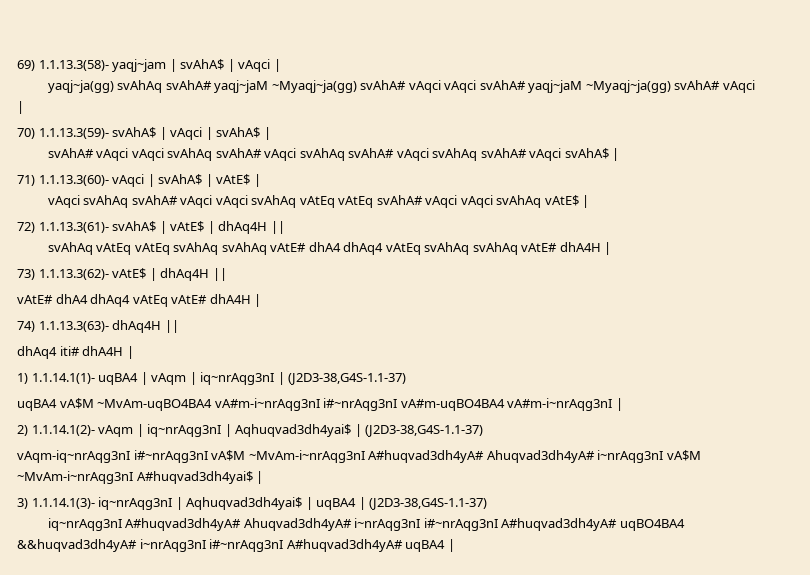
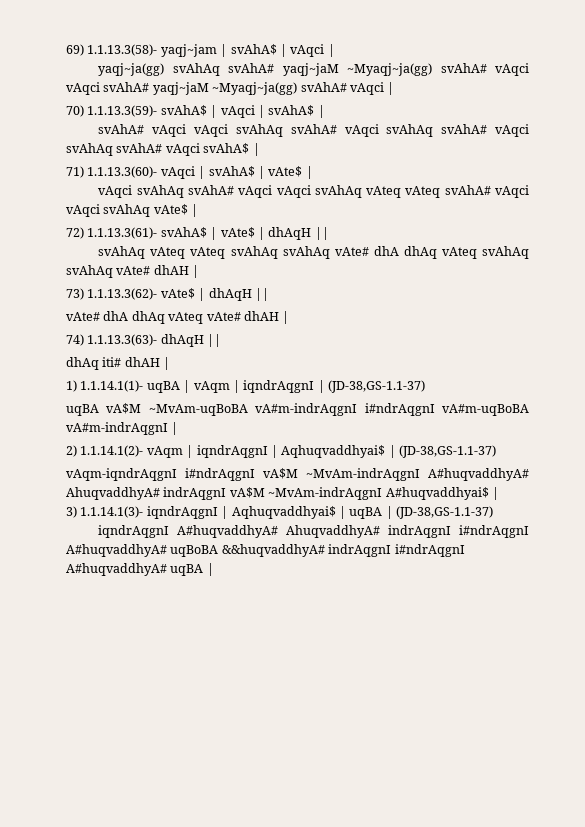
[216,174,251,185] vAtE$ -> [268,166,303,177] vAte$
[299,195,579,208] vAtEq vAtEq svAhA# vAqci vAqci svAhAq vAtE$ -> [366,185,529,198] [66,204,188,217] vAteq vAteq svAhA# vAqci vAqci svAhAq vAte$
[170,221,268,234] vAtE$ | dhAq4H -> [220,227,312,240] vAte$ | dhAqH
[96,242,612,255] [17,268,227,281] [17,294,251,307] vAtEq vAtEq svAhAq svAhAq vAtE# dhA4 dhAq4 vAtEq svAhAq svAhAq vAtE# dhA4H | // 73) 1.1.13.3(62)- vAtE$ | dhAq4H || // vAtE# dhA4 dhAq4 vAtEq vAtE# dhA4H -> [150,246,530,259] [66,265,200,278] [66,288,269,301] [66,311,279,324] vAteq vAteq svAhAq svAhAq vAte# dhA dhAq vAteq svAhAq svAhAq vAte# dhAH | // 73) 1.1.13.3(62)- vAte$ | dhAqH || // vAte# dhA dhAq vAteq vAte# dhAH
[112,320,179,333] [17,346,124,359] dhAq4H || // dhAq4 iti# dhA4H -> [160,334,222,347] [66,357,160,370] dhAqH || // dhAq iti# dhAH
[98,373,139,385] uqBA4 -> [146,381,180,393] uqBA
[200,372,407,385] [17,398,613,411] iq~nrAqg3nI | (J2D3-38,G4S-1.1-37) // uqBA4 vA$M ~MvAm-uqBO4BA4 vA#m-i~nrAqg3nI i#~nrAqg3nI vA#m-uqBO4BA4 vA#m-i~nrAqg3nI -> [243,380,425,393] [66,403,529,416] [66,422,168,435] iqndrAqgnI | (JD-38,GS-1.1-37) // uqBA vA$M ~MvAm-uqBoBA vA#m-indrAqgnI i#ndrAqgnI vA#m-uqBoBA vA#m-indrAqgnI
[147,424,484,437] [17,450,701,463] [17,471,264,484] [17,497,488,510] [47,518,685,531] [17,539,446,552] iq~nrAqg3nI | Aqhuqvad3dh4yai$ | (J2D3-38,G4S-1.1-37) // vAqm-iq~nrAqg3nI i#~nrAqg3nI vA$M ~MvAm-i~nrAqg3nI A#huqvad3dh4yA# Ahuqvad3dh4yA# i~nrAqg3nI vA$M ~MvAm-i~nrAqg3nI A#huqvad3dh4yai$ | // 3) 1.1.14.1(3)- iq~nrAqg3nI | Aqhuqvad3dh4yai$ | uqBA4 | (J2D3-38,G4S-1.1-37) // iq~nrAqg3nI A#huqvad3dh4yA# Ahuqvad3dh4yA# i~nrAqg3nI i#~nrAqg3nI A#huqvad3dh4yA# uqBO4BA4 &&huqvad3dh4yA# i~nrAqg3nI i#~nrAqg3nI A#huqvad3dh4yA# uqBA4 -> [196,445,496,458] [66,468,529,481] [66,487,499,500] [66,506,493,519] [98,525,529,538] [66,544,465,557] [66,563,204,576] iqndrAqgnI | Aqhuqvaddhyai$ | (JD-38,GS-1.1-37) // vAqm-iqndrAqgnI i#ndrAqgnI vA$M ~MvAm-indrAqgnI A#huqvaddhyA# AhuqvaddhyA# indrAqgnI vA$M ~MvAm-indrAqgnI A#huqvaddhyai$ | // 3) 1.1.14.1(3)- iqndrAqgnI | Aqhuqvaddhyai$ | uqBA | (JD-38,GS-1.1-37) // iqndrAqgnI A#huqvaddhyA# AhuqvaddhyA# indrAqgnI i#ndrAqgnI A#huqvaddhyA# uqBoBA &&huqvaddhyA# indrAqgnI i#ndrAqgnI A#huqvaddhyA# uqBA

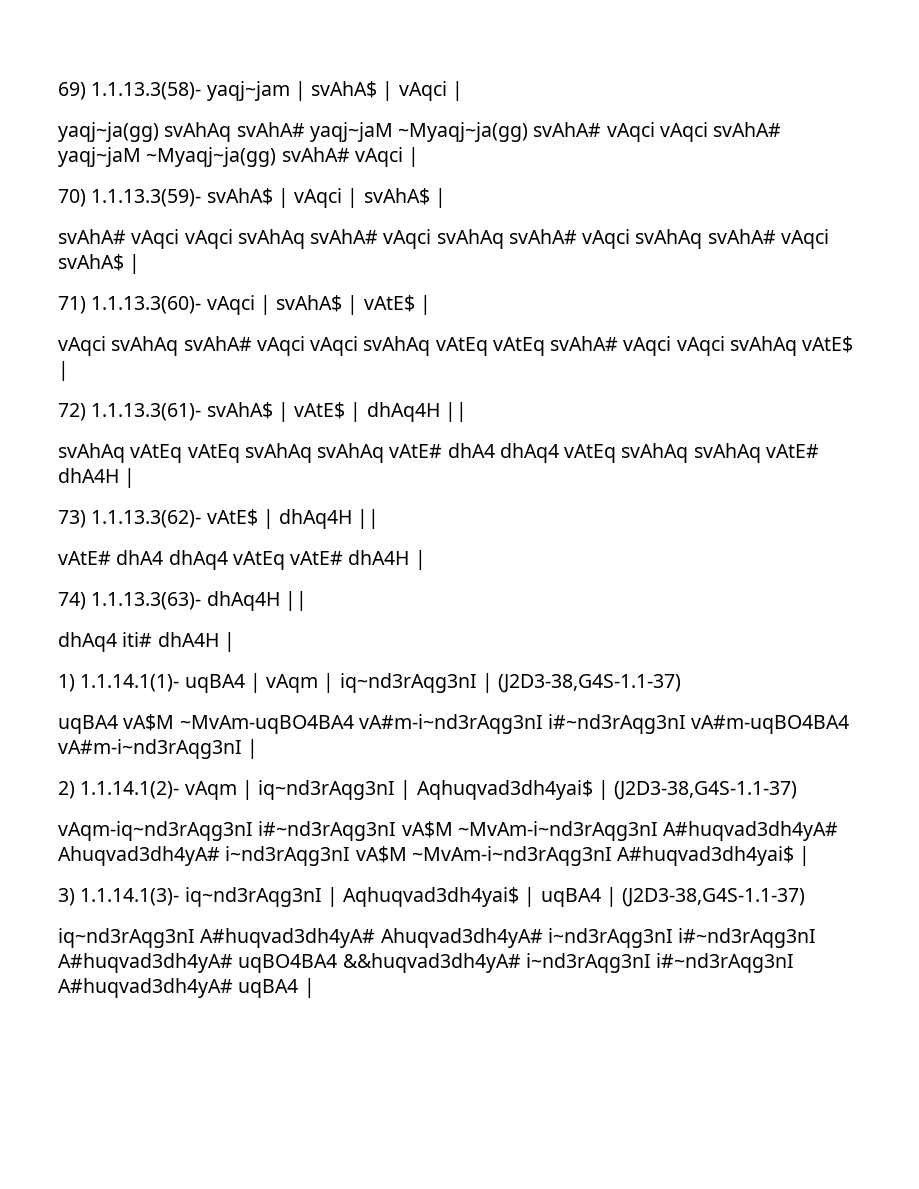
[268,166,303,177] vAte$ -> [363,295,415,312] vAtE$
[366,185,529,198] [66,204,188,217] vAteq vAteq svAhA# vAqci vAqci svAhAq vAte$ -> [435,336,854,356] vAtEq vAtEq svAhA# vAqci vAqci svAhAq vAtE$
[220,227,312,240] vAte$ | dhAqH -> [294,402,440,422] vAtE$ | dhAq4H
[150,246,530,259] [66,265,200,278] [66,288,269,301] [66,311,279,324] vAteq vAteq svAhAq svAhAq vAte# dhA dhAq vAteq svAhAq svAhAq vAte# dhAH | // 73) 1.1.13.3(62)- vAte$ | dhAqH || // vAte# dhA dhAq vAteq vAte# dhAH -> [130,443,819,463] [58,468,136,488] [58,509,380,529] [58,550,410,570] vAtEq vAtEq svAhAq svAhAq vAtE# dhA4 dhAq4 vAtEq svAhAq svAhAq vAtE# dhA4H | // 73) 1.1.13.3(62)- vAtE$ | dhAq4H || // vAtE# dhA4 dhAq4 vAtEq vAtE# dhA4H
[160,334,222,347] [66,357,160,370] dhAqH || // dhAq iti# dhAH -> [206,591,307,611] [58,632,219,652] dhAq4H || // dhAq4 iti# dhA4H
[146,381,180,393] uqBA -> [184,674,245,693] uqBA4
[243,380,425,393] [66,403,529,416] [66,422,168,435] iqndrAqgnI | (JD-38,GS-1.1-37) // uqBA vA$M ~MvAm-uqBoBA vA#m-indrAqgnI i#ndrAqgnI vA#m-uqBoBA vA#m-indrAqgnI -> [339,673,682,693] [58,714,850,734] [58,739,242,759] iq~nd3rAqg3nI | (J2D3-38,G4S-1.1-37) // uqBA4 vA$M ~MvAm-uqBO4BA4 vA#m-i~nd3rAqg3nI i#~nd3rAqg3nI vA#m-uqBO4BA4 vA#m-i~nd3rAqg3nI
[196,445,496,458] [66,468,529,481] [66,487,499,500] [66,506,493,519] [98,525,529,538] [66,544,465,557] [66,563,204,576] iqndrAqgnI | Aqhuqvaddhyai$ | (JD-38,GS-1.1-37) // vAqm-iqndrAqgnI i#ndrAqgnI vA$M ~MvAm-indrAqgnI A#huqvaddhyA# AhuqvaddhyA# indrAqgnI vA$M ~MvAm-indrAqgnI A#huqvaddhyai$ | // 3) 1.1.14.1(3)- iqndrAqgnI | Aqhuqvaddhyai$ | uqBA | (JD-38,GS-1.1-37) // iqndrAqgnI A#huqvaddhyA# AhuqvaddhyA# indrAqgnI i#ndrAqgnI A#huqvaddhyA# uqBoBA &&huqvaddhyA# indrAqgnI i#ndrAqgnI A#huqvaddhyA# uqBA -> [258,780,798,800] [58,821,839,841] [58,846,811,866] [58,887,806,907] [58,928,817,948] [58,953,795,973] [58,978,299,998] iq~nd3rAqg3nI | Aqhuqvad3dh4yai$ | (J2D3-38,G4S-1.1-37) // vAqm-iq~nd3rAqg3nI i#~nd3rAqg3nI vA$M ~MvAm-i~nd3rAqg3nI A#huqvad3dh4yA# Ahuqvad3dh4yA# i~nd3rAqg3nI vA$M ~MvAm-i~nd3rAqg3nI A#huqvad3dh4yai$ | // 3) 1.1.14.1(3)- iq~nd3rAqg3nI | Aqhuqvad3dh4yai$ | uqBA4 | (J2D3-38,G4S-1.1-37) // iq~nd3rAqg3nI A#huqvad3dh4yA# Ahuqvad3dh4yA# i~nd3rAqg3nI i#~nd3rAqg3nI A#huqvad3dh4yA# uqBO4BA4 &&huqvad3dh4yA# i~nd3rAqg3nI i#~nd3rAqg3nI A#huqvad3dh4yA# uqBA4

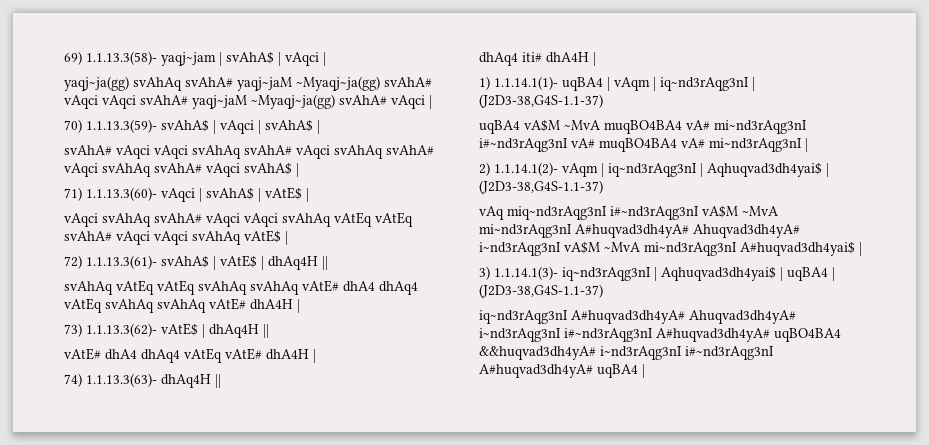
[179,714,850,734] [58,739,242,759] ~MvAm-uqBO4BA4 vA#m-i~nd3rAqg3nI i#~nd3rAqg3nI vA#m-uqBO4BA4 vA#m-i~nd3rAqg3nI -> [564,120,807,134] [479,138,802,152] ~MvA muqBO4BA4 vA# mi~nd3rAqg3nI i#~nd3rAqg3nI vA# muqBO4BA4 vA# mi~nd3rAqg3nI
[58,821,658,841] vAqm-iq~nd3rAqg3nI i#~nd3rAqg3nI vA$M ~MvAm-i~nd3rAqg3nI -> [479,205,779,220] [479,224,572,238] vAq miq~nd3rAqg3nI i#~nd3rAqg3nI vA$M ~MvA mi~nd3rAqg3nI
[411,846,612,866] ~MvAm-i~nd3rAqg3nI -> [604,242,737,256] ~MvA mi~nd3rAqg3nI

